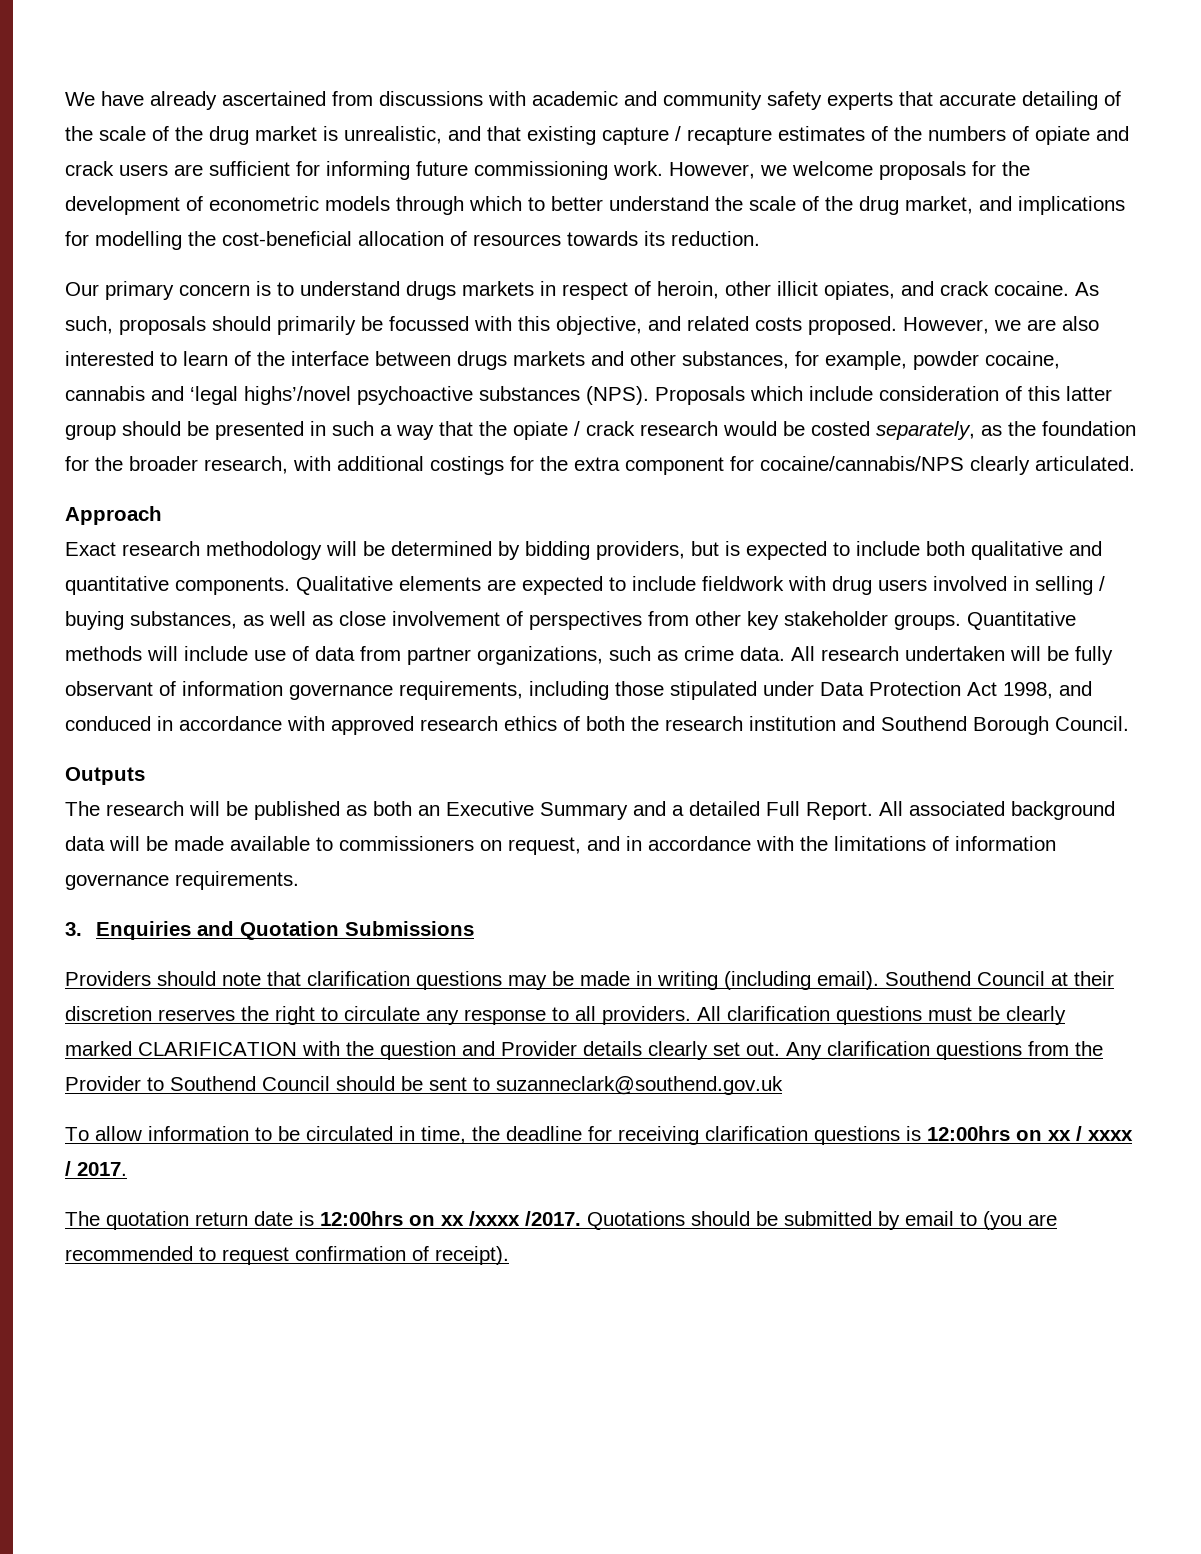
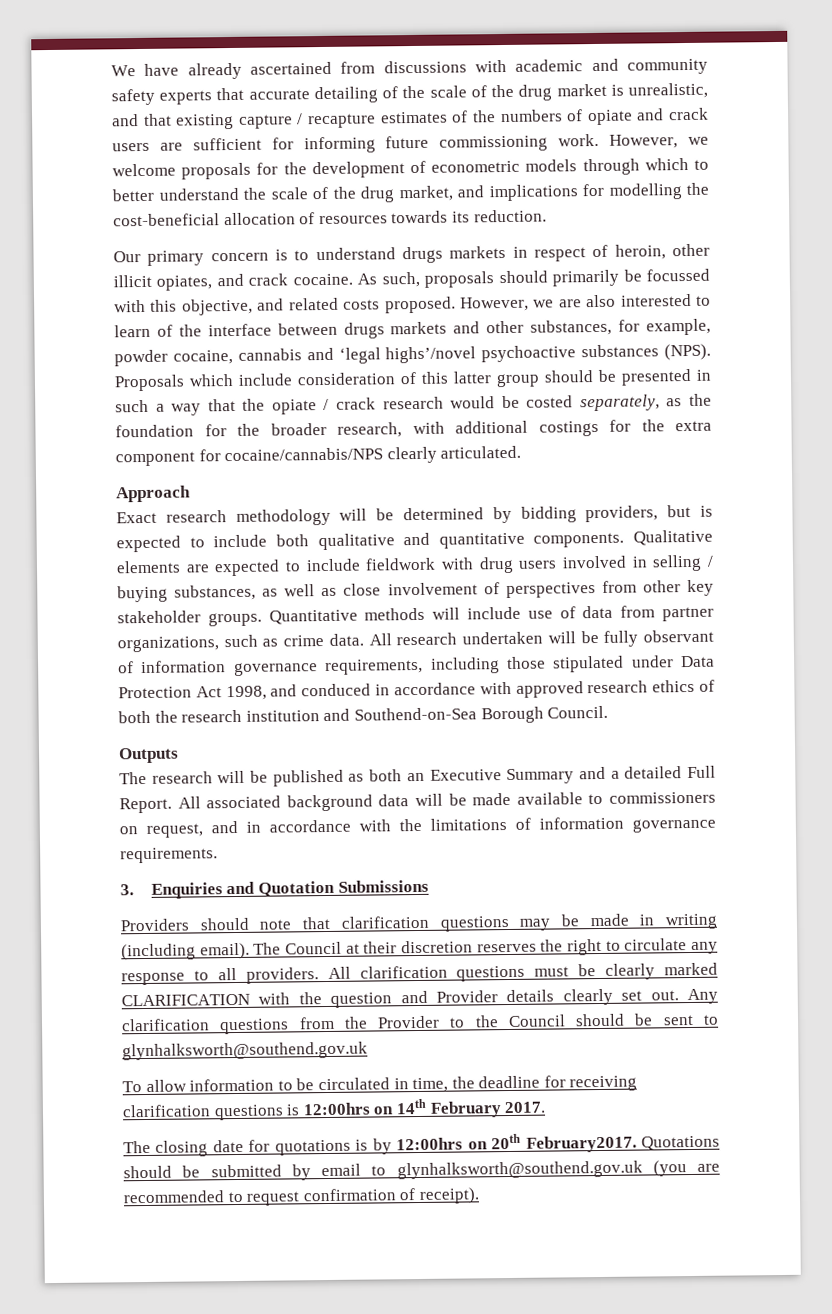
[881,716,967,731] Southend -> [353,707,477,721] Southend-on-Sea
[885,971,971,986] Southend -> [253,942,282,955] The
[170,1076,256,1091] Southend -> [474,1015,499,1028] the
[496,1076,783,1095] suzanneclark@southend.gov.uk -> [122,1041,368,1061] glynhalksworth@southend.gov.uk
[1048,1126,1133,1141] [65,1161,127,1176] [65,1211,581,1230] xx / xxxx / 2017. // The quotation return date is 12:00hrs on xx /xxxx /2017. -> [395,1098,547,1118] [123,1133,637,1157] 14th February 2017. // The closing date for quotations is by 12:00hrs on 20th February2017.
(977, 1219) none -> [396,1160,643,1180] glynhalksworth@southend.gov.uk

